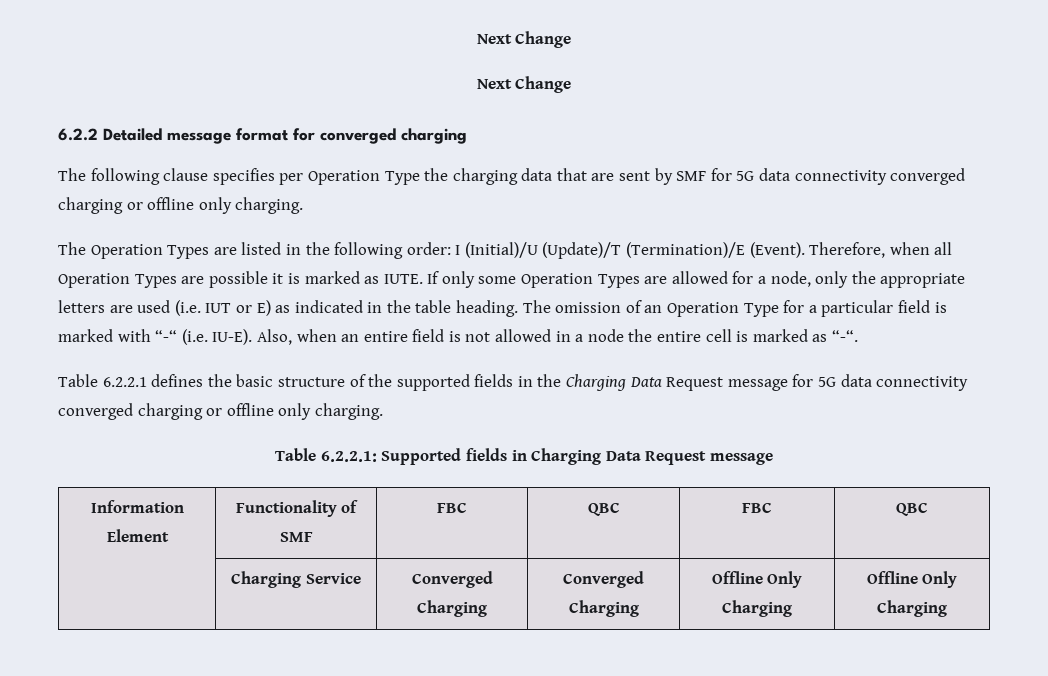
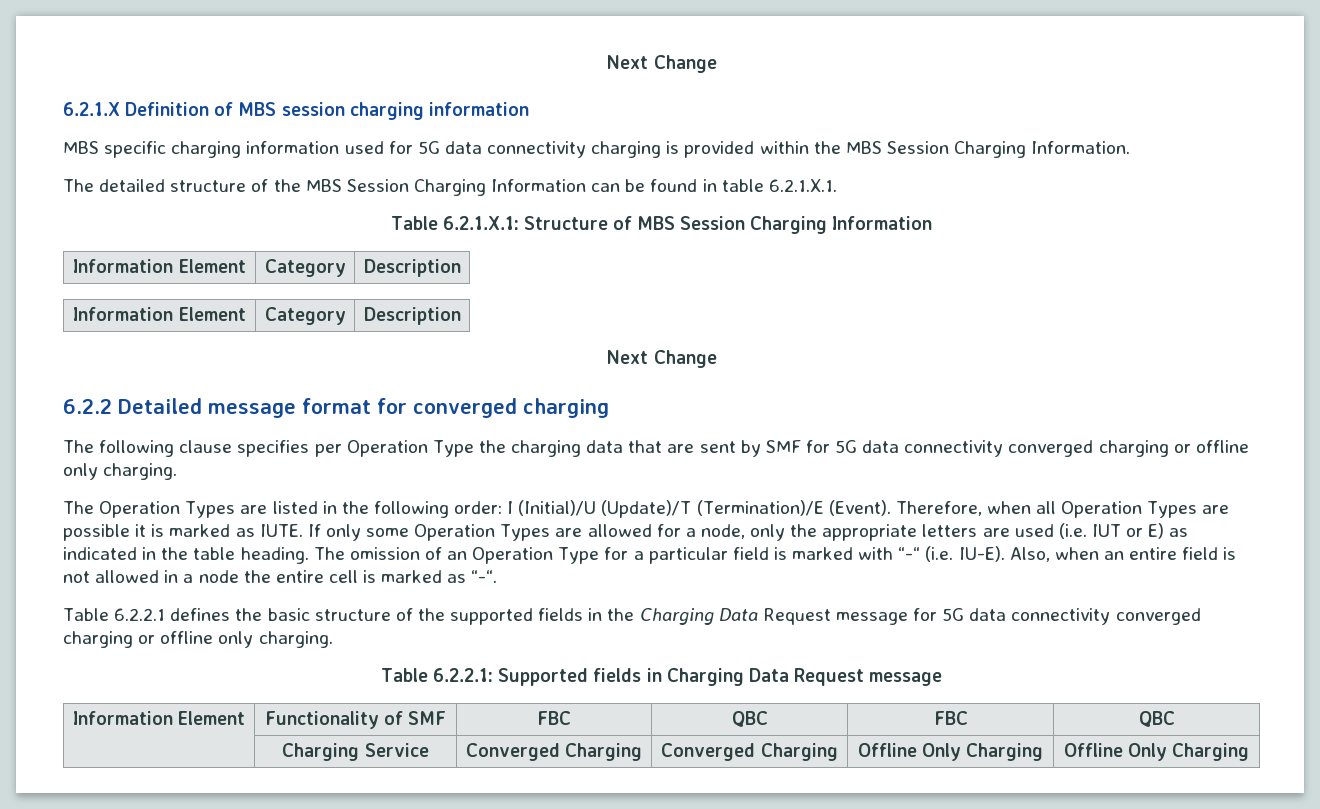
[476,31,572,48] Next Change -> [606,55,717,73] [63,102,529,120] [63,141,1131,158] [63,179,837,196] [390,216,933,234] [73,259,246,273] [264,259,346,277] [363,259,461,277] [73,307,246,321] [264,307,346,325] [363,307,461,325] Next Change // 6.2.1.X Definition of MBS session charging information // MBS specific charging information used for 5G data connectivity charging is provided within the MBS Session Charging Information. // The detailed structure of the MBS Session Charging Information can be found in table 6.2.1.X.1. // Table 6.2.1.X.1: Structure of MBS Session Charging Information // Information Element | Category | Description // Information Element | Category | Description

